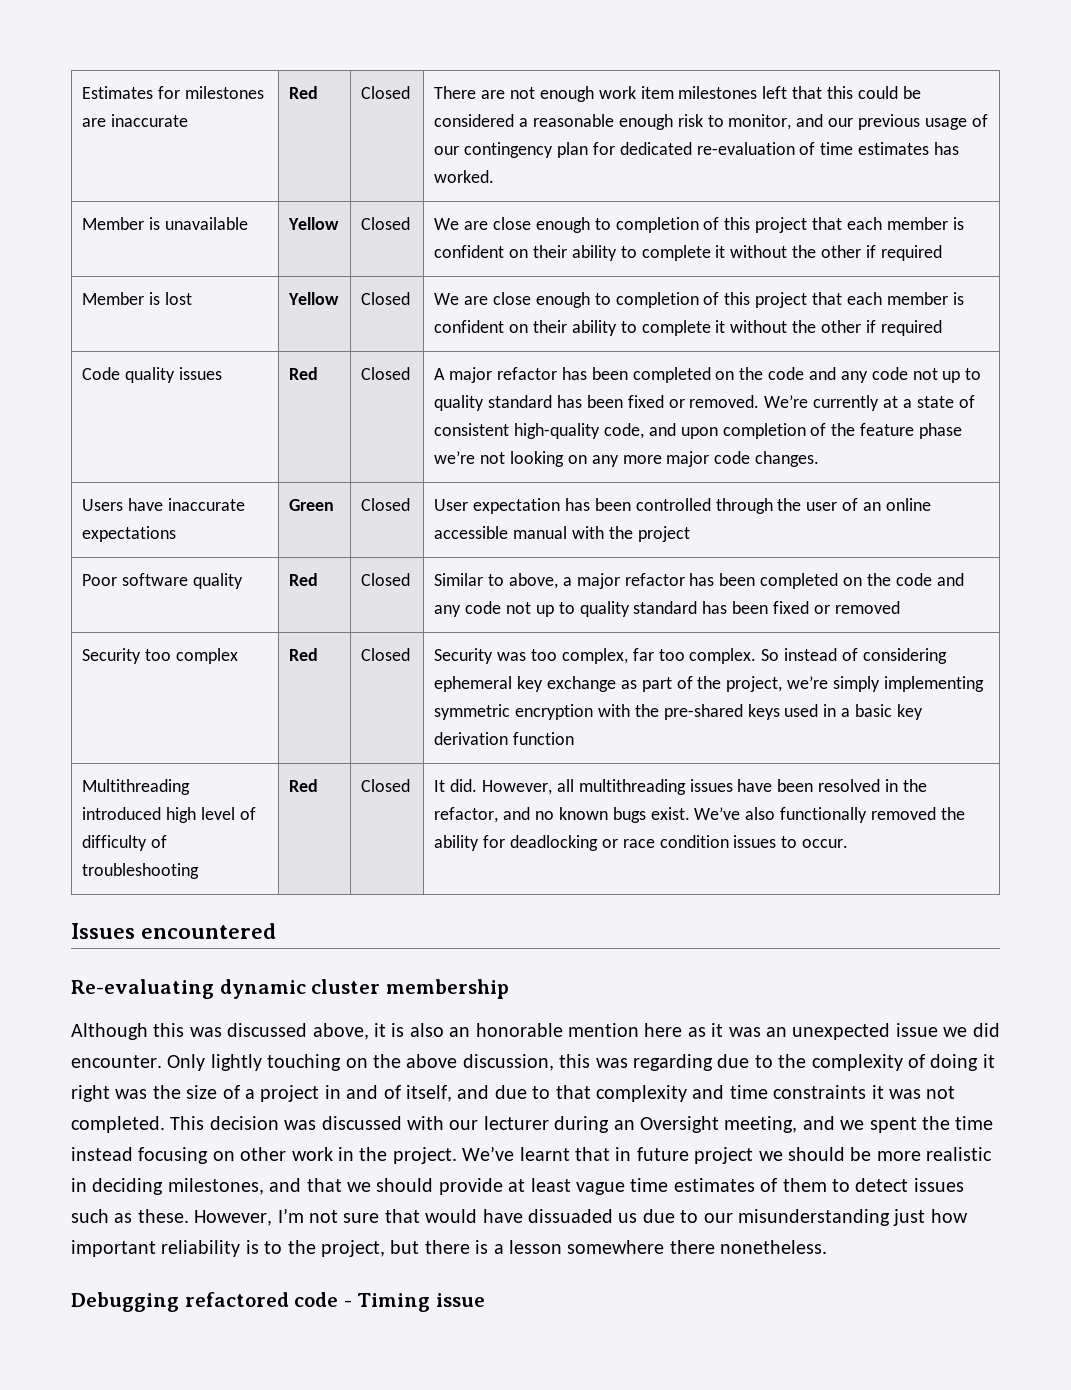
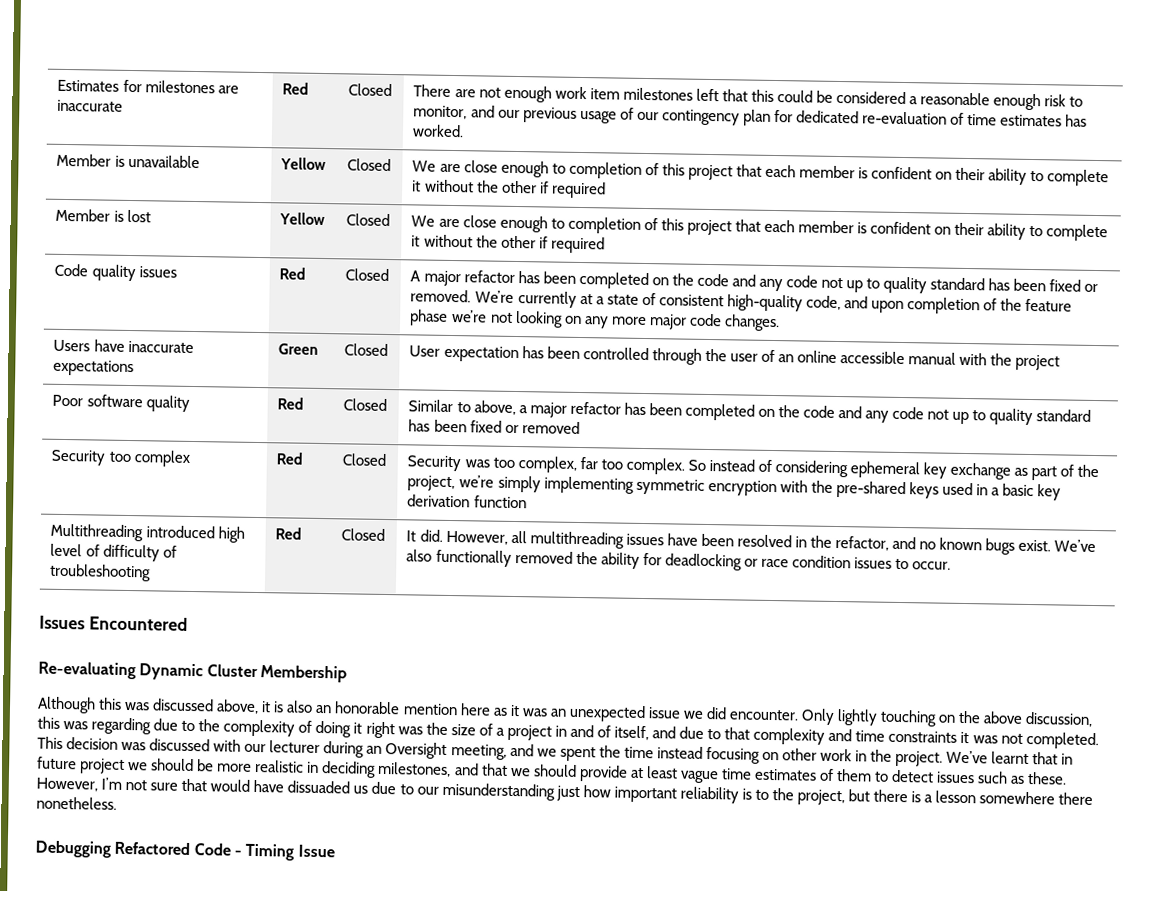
[141,923,276,939] encountered -> [88,616,188,631] Encountered
[219,979,509,999] dynamic cluster membership -> [139,663,347,683] Dynamic Cluster Membership
[184,1292,339,1307] refactored code -> [114,841,231,856] Refactored Code
[435,1293,485,1307] issue -> [297,844,335,858] Issue

